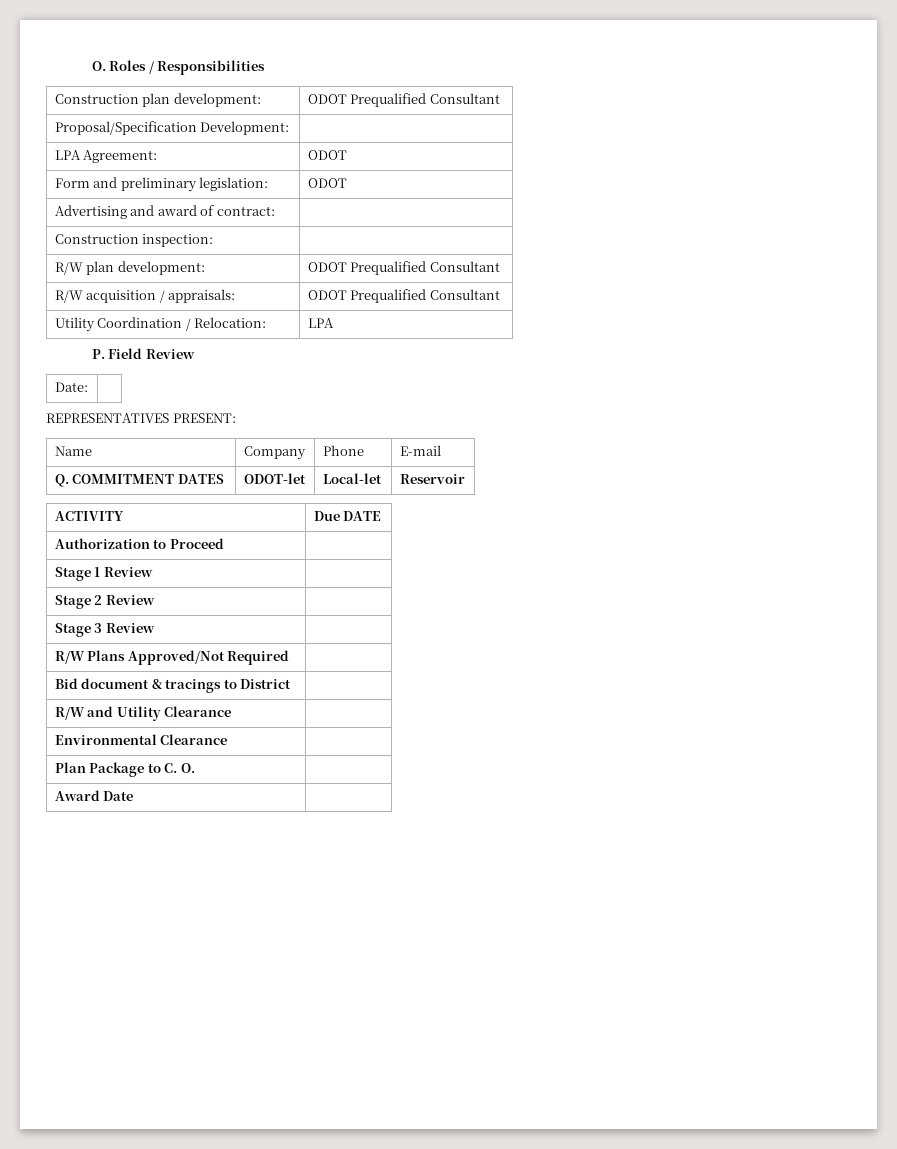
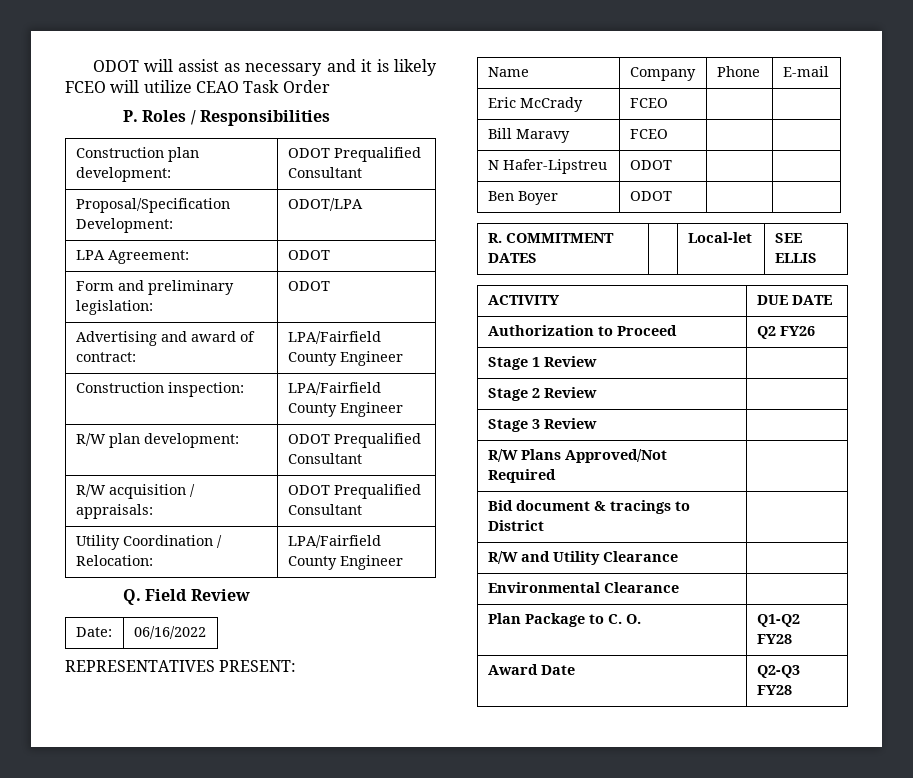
[91,61,106,71] O. -> [92,59,437,76] [65,80,330,93] [122,110,138,122] ODOT will assist as necessary and it is likely FCEO will utilize CEAO Task Order // P.
(290, 128) none -> [287,198,363,211] ODOT/LPA
(275, 211) none -> [287,331,381,344] [287,351,403,366] LPA/Fairfield County Engineer
(214, 240) none -> [287,382,381,395] [287,402,403,417] LPA/Fairfield County Engineer
[307,318,334,328] [91,349,105,359] LPA // P. -> [287,535,381,548] [287,555,403,570] [122,589,141,605] LPA/Fairfield County Engineer // Q.
(88, 387) none -> [133,626,206,639] 06/16/2022
[54,474,69,487] Q. -> [487,97,583,112] [629,98,668,108] [487,128,570,143] [629,129,668,139] [487,159,607,174] [629,160,672,170] [487,191,558,205] [629,191,672,201] [487,233,502,243] Eric McCrady | FCEO | | // Bill Maravy | FCEO | | // N Hafer-Lipstreu | ODOT | | // Ben Boyer | ODOT | | // R.
[243,473,306,484] ODOT-let -> (537, 258) none
[399,474,465,484] Reservoir -> [774,233,802,243] [774,253,817,263] SEE ELLIS
[313,511,340,521] Due -> [756,295,788,305] DUE
(224, 543) none -> [756,326,815,339] Q2 FY26
(195, 768) none -> [756,614,800,627] [756,634,792,644] Q1-Q2 FY28
(134, 796) none -> [756,665,800,678] [756,685,792,695] Q2-Q3 FY28

